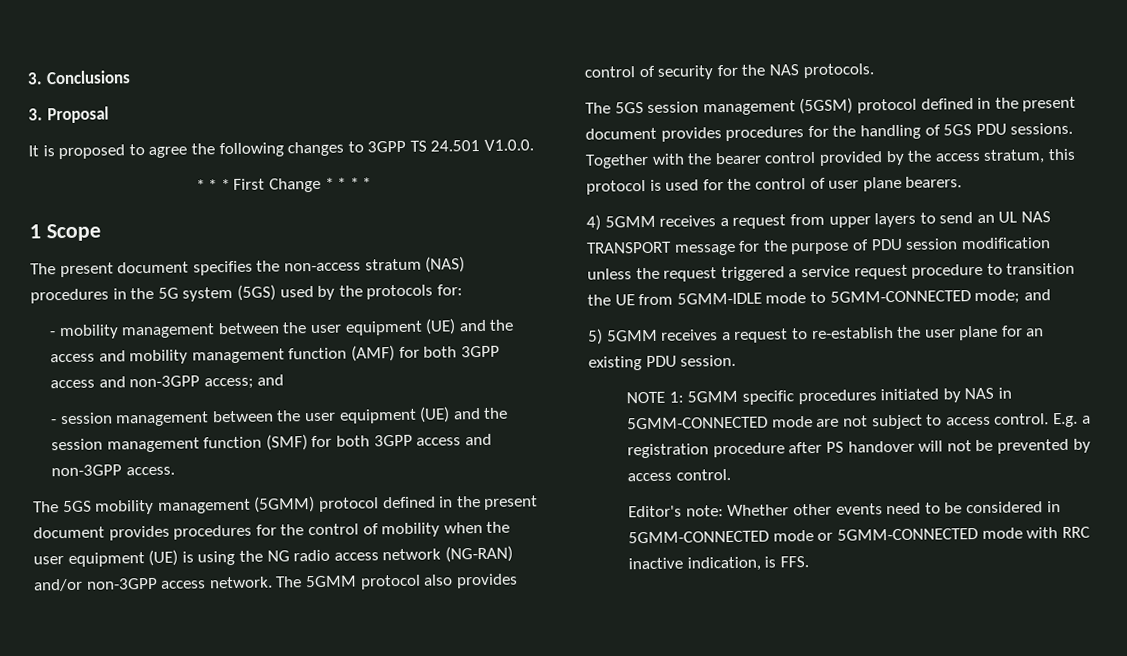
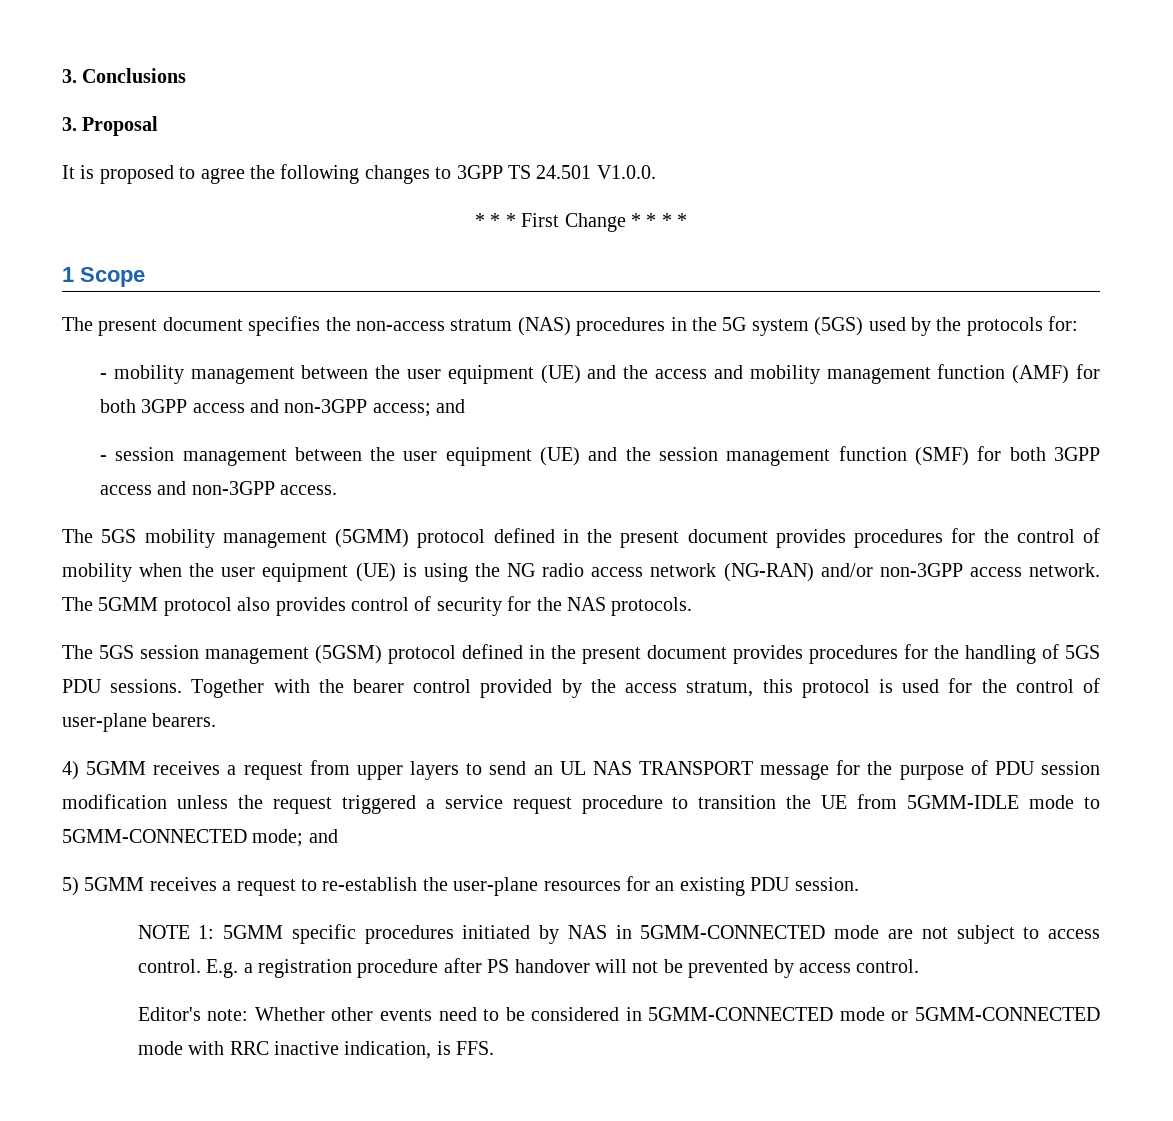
[828,176,902,192] user plane -> [62,713,147,732] user-plane
[924,325,999,341] user plane -> [453,877,621,896] user-plane resources

